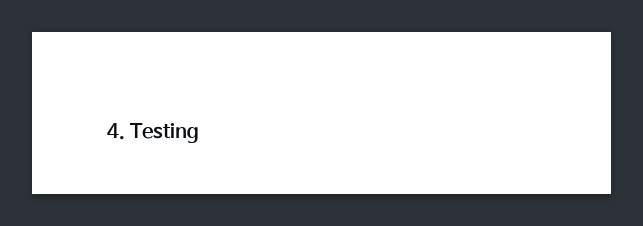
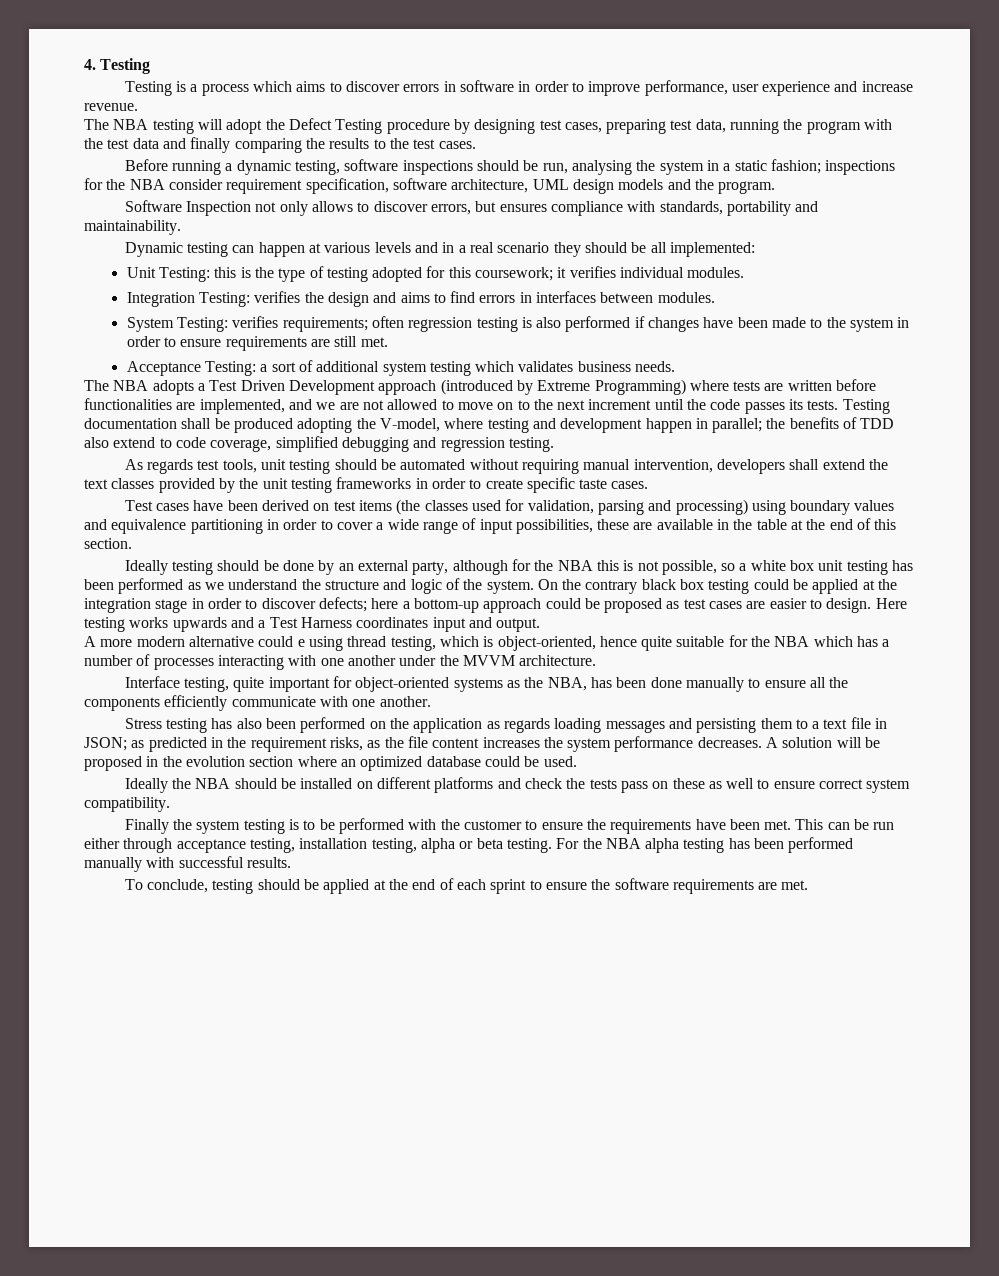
(200, 133) none -> [124,80,913,96] [84,103,138,111] [84,118,893,134] [84,137,476,153] [124,159,896,175] [84,178,776,194] [124,200,819,216] [84,220,181,235] [124,242,755,257] [126,266,745,282] [126,291,715,307] [126,316,910,332] [126,336,388,351] [126,360,676,376] [84,379,877,395] [84,398,890,414] [84,417,895,433] [84,436,554,452] [124,459,888,474] [84,477,649,493] [124,499,895,515] [84,518,897,534] [84,538,132,549] [124,559,914,575] [84,578,898,594] [84,597,907,613] [84,617,541,632] [84,635,890,651] [84,654,597,670] [124,676,849,692] [84,695,431,711] [124,717,888,733] [84,736,881,752] [84,756,577,771] [124,777,911,793] [84,797,170,812] [124,818,895,834] [84,837,854,853] [84,856,291,872] [124,878,809,894] // Testing is a process which aims to discover errors in software in order to improve performance, user experience and increase revenue. // The NBA testing will adopt the Defect Testing procedure by designing test cases, preparing test data, running the program with the test data and finally comparing the results to the test cases. // Before running a dynamic testing, software inspections should be run, analysing the system in a static fashion; inspections for the NBA consider requirement specification, software architecture, UML design models and the program. // Software Inspection not only allows to discover errors, but ensures compliance with standards, portability and maintainability. // Dynamic testing can happen at various levels and in a real scenario they should be all implemented: // Unit Testing: this is the type of testing adopted for this coursework; it verifies individual modules. // Integration Testing: verifies the design and aims to find errors in interfaces between modules. // System Testing: verifies requirements; often regression testing is also performed if changes have been made to the system in order to ensure requirements are still met. // Acceptance Testing: a sort of additional system testing which validates business needs. // The NBA adopts a Test Driven Development approach (introduced by Extreme Programming) where tests are written before functionalities are implemented, and we are not allowed to move on to the next increment until the code passes its tests. Testing documentation shall be produced adopting the V-model, where testing and development happen in parallel; the benefits of TDD also extend to code coverage, simplified debugging and regression testing. // As regards test tools, unit testing should be automated without requiring manual intervention, developers shall extend the text classes provided by the unit testing frameworks in order to create specific taste cases. // Test cases have been derived on test items (the classes used for validation, parsing and processing) using boundary values and equivalence partitioning in order to cover a wide range of input possibilities, these are available in the table at the end of this section. // Ideally testing should be done by an external party, although for the NBA this is not possible, so a white box unit testing has been performed as we understand the structure and logic of the system. On the contrary black box testing could be applied at the integration stage in order to discover defects; here a bottom-up approach could be proposed as test cases are easier to design. Here testing works upwards and a Test Harness coordinates input and output. // A more modern alternative could e using thread testing, which is object-oriented, hence quite suitable for the NBA which has a number of processes interacting with one another under the MVVM architecture. // Interface testing, quite important for object-oriented systems as the NBA, has been done manually to ensure all the components efficiently communicate with one another. // Stress testing has also been performed on the application as regards loading messages and persisting them to a text file in JSON; as predicted in the requirement risks, as the file content increases the system performance decreases. A solution will be proposed in the evolution section where an optimized database could be used. // Ideally the NBA should be installed on different platforms and check the tests pass on these as well to ensure correct system compatibility. // Finally the system testing is to be performed with the customer to ensure the requirements have been met. This can be run either through acceptance testing, installation testing, alpha or beta testing. For the NBA alpha testing has been performed manually with successful results. // To conclude, testing should be applied at the end of each sprint to ensure the software requirements are met.

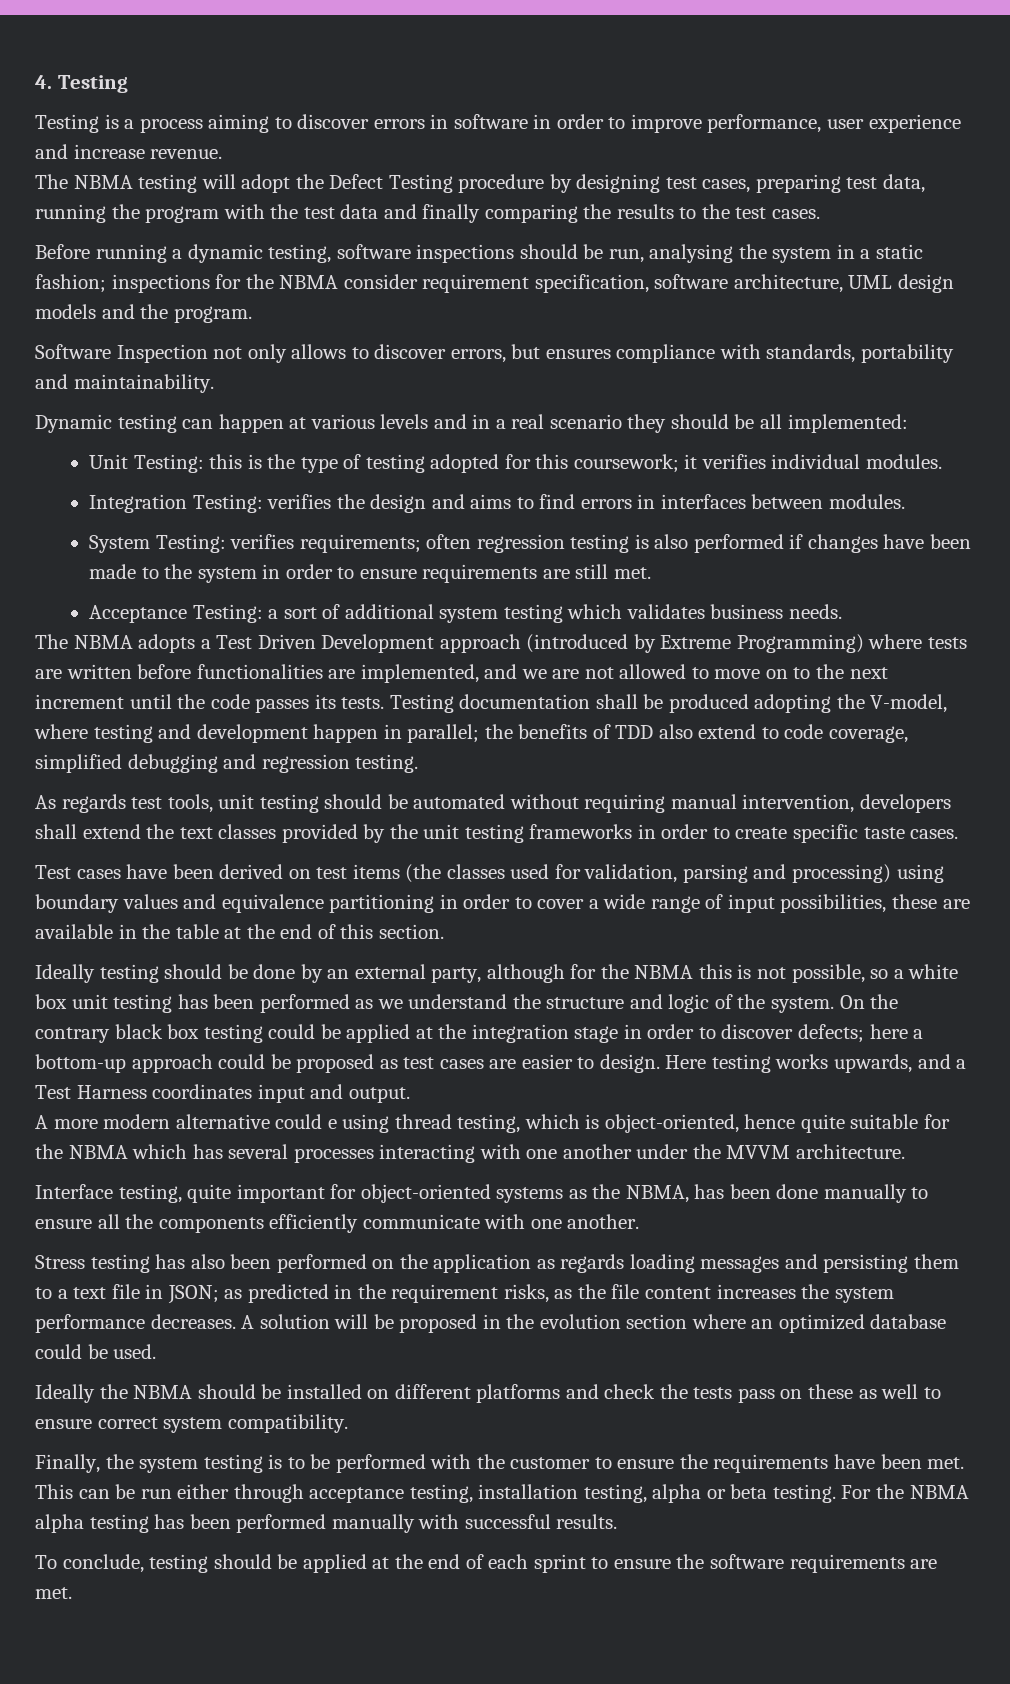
[252,81,326,92] which aims -> [208,114,270,133] aiming
[113,119,149,130] NBA -> [73,175,133,189] NBMA
[129,179,165,190] NBA -> [279,275,339,289] NBMA
[113,380,149,391] NBA -> [73,635,133,649] NBMA
[557,560,593,571] NBA -> [634,965,694,979] NBMA
[172,617,227,632] upwards -> [834,1054,913,1073] upwards,
[774,636,810,647] NBA -> [68,1145,128,1159] NBMA
[882,639,890,647] [84,654,151,666] a number of -> [228,1144,289,1159] several
[547,677,587,691] NBA, -> [625,1185,689,1203] NBMA,
[195,778,231,789] NBA -> [133,1385,193,1399] NBMA
[124,819,169,834] Finally -> [35,1454,100,1473] Finally,
[605,838,641,849] NBA -> [909,1485,969,1499] NBMA

